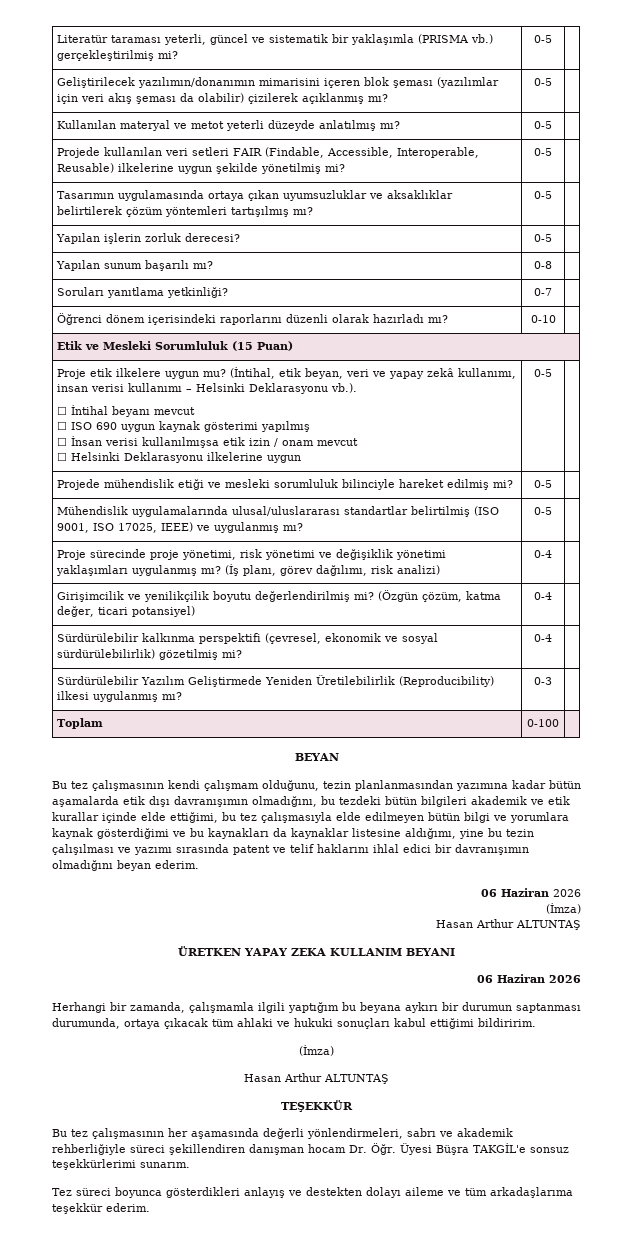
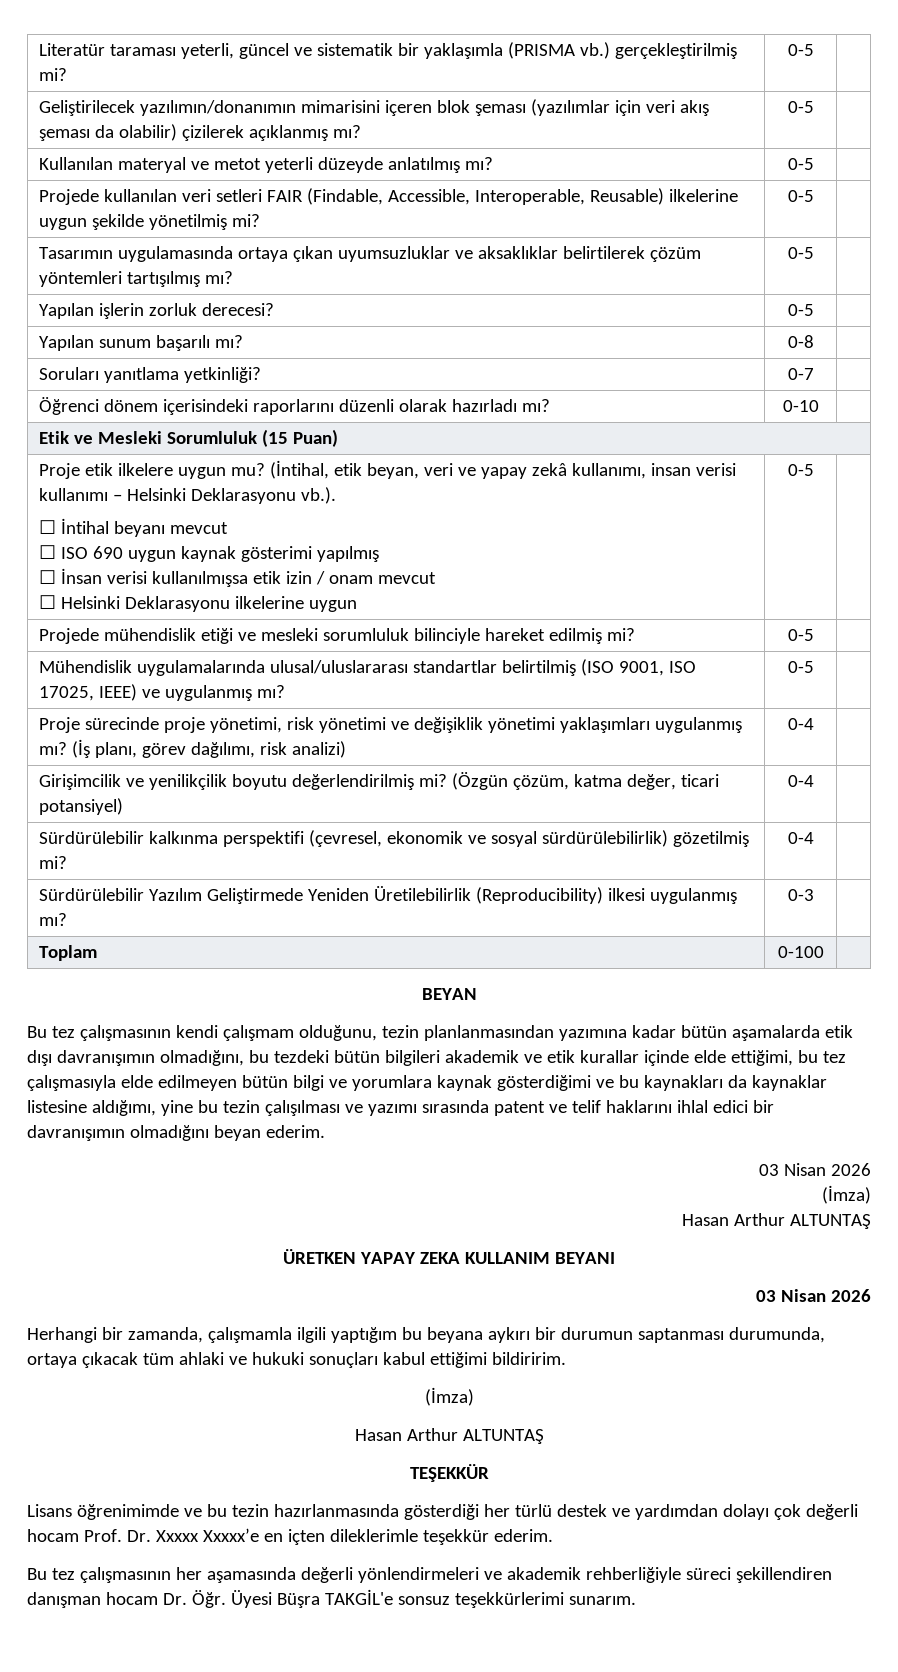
[481,888,549,897] 06 Haziran -> [759,1163,827,1176] 03 Nisan
[477,974,545,983] 06 Haziran -> [756,1289,827,1302] 03 Nisan
(353, 1106) none -> [27,1504,858,1520] [27,1528,553,1545] // Lisans öğrenimimde ve bu tezin hazırlanmasında gösterdiği her türlü destek ve yardımdan dolayı çok değerli hocam Prof. Dr. Xxxxx Xxxxx’e en içten dileklerimle teşekkür ederim.
[307,1128,436,1139] yönlendirmeleri, sabrı -> [357,1567,479,1583] yönlendirmeleri
[52,1187,573,1198] [52,1203,150,1214] // Tez süreci boyunca gösterdikleri anlayış ve destekten dolayı aileme ve tüm arkadaşlarıma teşekkür ederim. -> (636, 1600) none

